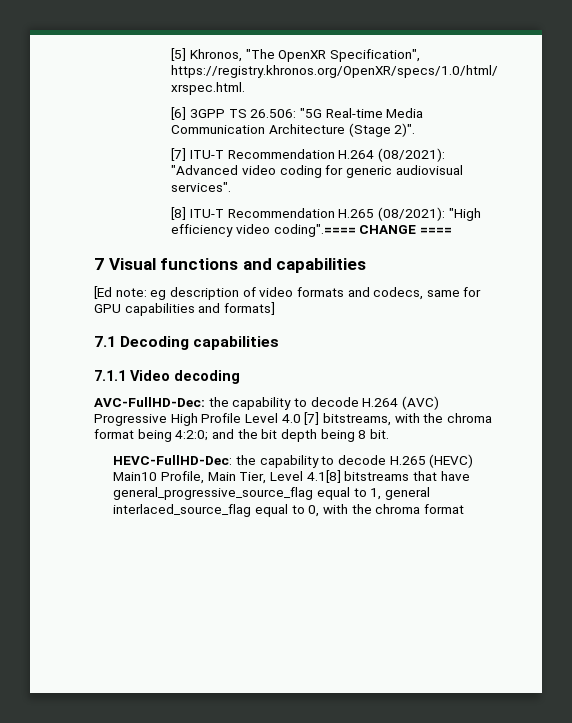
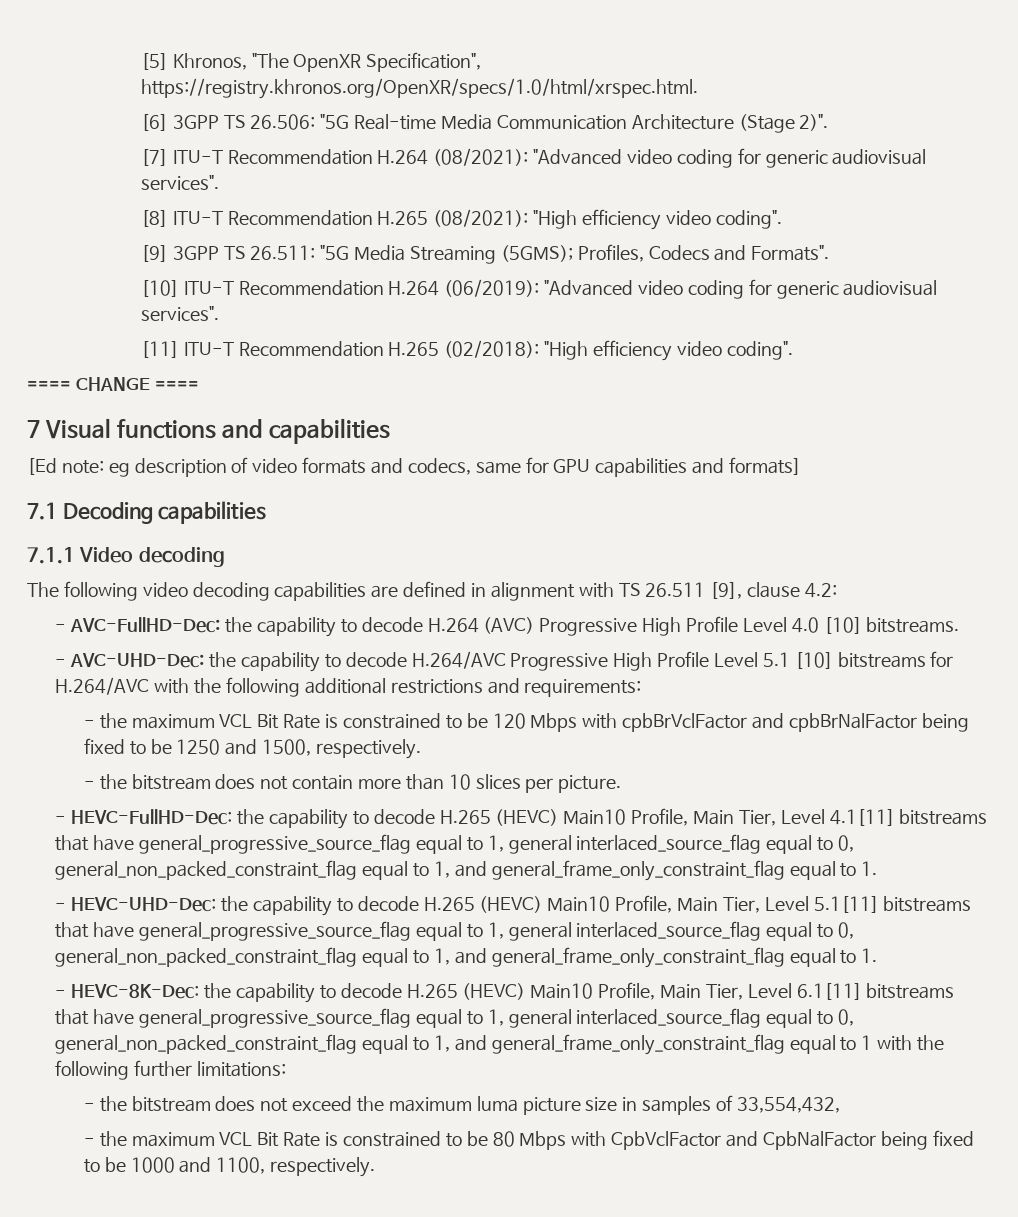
[273,224,356,237] coding".==== -> [715,210,782,229] [140,244,830,264] [140,279,938,299] [140,306,219,321] [140,340,793,361] [27,381,71,390] coding". // [9] 3GPP TS 26.511: "5G Media Streaming (5GMS); Profiles, Codecs and Formats". // [10] ITU-T Recommendation H.264 (06/2019): "Advanced video coding for generic audiovisual services". // [11] ITU-T Recommendation H.265 (02/2018): "High efficiency video coding". // ====
(240, 377) none -> [27,581,838,601] [55,624,67,631] The following video decoding capabilities are defined in alignment with TS 26.511 [9], clause 4.2: // -
[304,412,492,426] [94,429,389,442] [7] bitstreams, with the chroma format being 4:2:0; and the bit depth being 8 bit. // -> [823,617,960,634] [55,651,954,672] [55,677,642,697] [83,713,969,732] [83,738,422,759] [83,774,622,793] [55,816,67,823] [10] bitstreams. // - AVC-UHD-Dec: the capability to decode H.264/AVC Progressive High Profile Level 5.1 [10] bitstreams for H.264/AVC with the following additional restrictions and requirements: // - the maximum VCL Bit Rate is constrained to be 120 Mbps with cpbBrVclFactor and cpbBrNalFactor being fixed to be 1250 and 1500, respectively. // - the bitstream does not contain more than 10 slices per picture. // -
[306,470,341,483] 4.1[8] -> [829,809,895,826] 4.1[11]
[322,504,464,514] with the chroma format -> [55,860,878,881] [55,895,972,916] [55,921,855,941] [55,947,878,968] [55,982,955,1003] [55,1008,855,1028] [55,1034,945,1055] [55,1060,287,1080] [83,1095,840,1115] [83,1130,974,1150] [83,1157,376,1177] general_non_packed_constraint_flag equal to 1, and general_frame_only_constraint_flag equal to 1. // - HEVC-UHD-Dec: the capability to decode H.265 (HEVC) Main10 Profile, Main Tier, Level 5.1[11] bitstreams that have general_progressive_source_flag equal to 1, general interlaced_source_flag equal to 0, general_non_packed_constraint_flag equal to 1, and general_frame_only_constraint_flag equal to 1. // - HEVC-8K-Dec: the capability to decode H.265 (HEVC) Main10 Profile, Main Tier, Level 6.1[11] bitstreams that have general_progressive_source_flag equal to 1, general interlaced_source_flag equal to 0, general_non_packed_constraint_flag equal to 1, and general_frame_only_constraint_flag equal to 1 with the following further limitations: // - the bitstream does not exceed the maximum luma picture size in samples of 33,554,432, // - the maximum VCL Bit Rate is constrained to be 80 Mbps with CpbVclFactor and CpbNalFactor being fixed to be 1000 and 1100, respectively.

